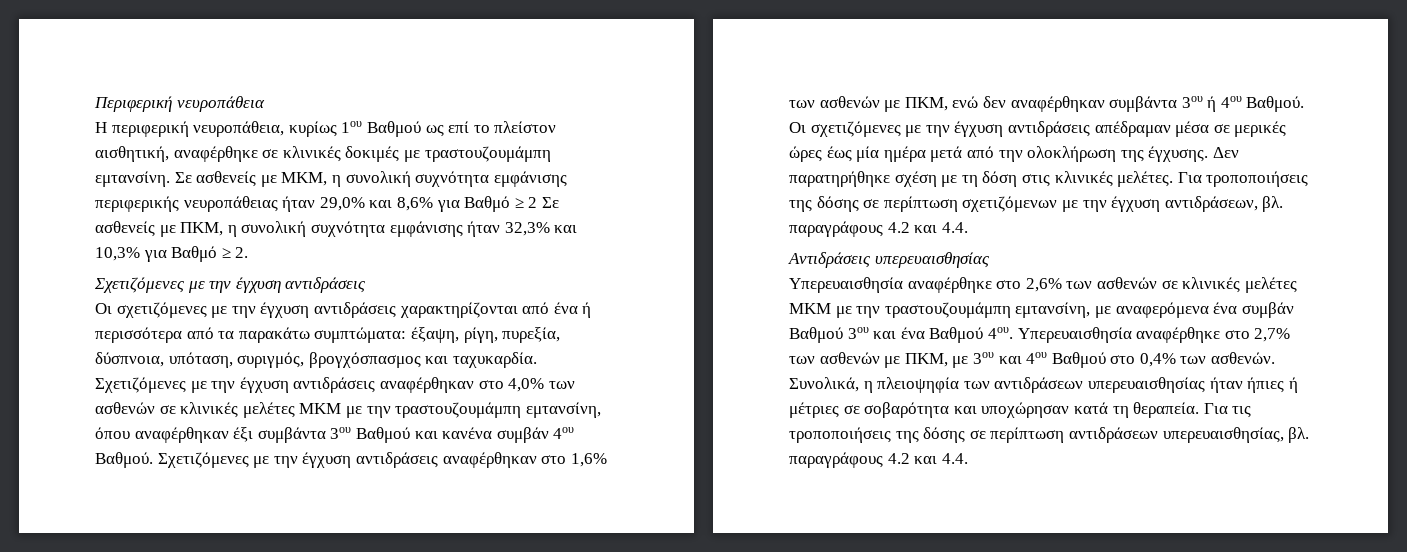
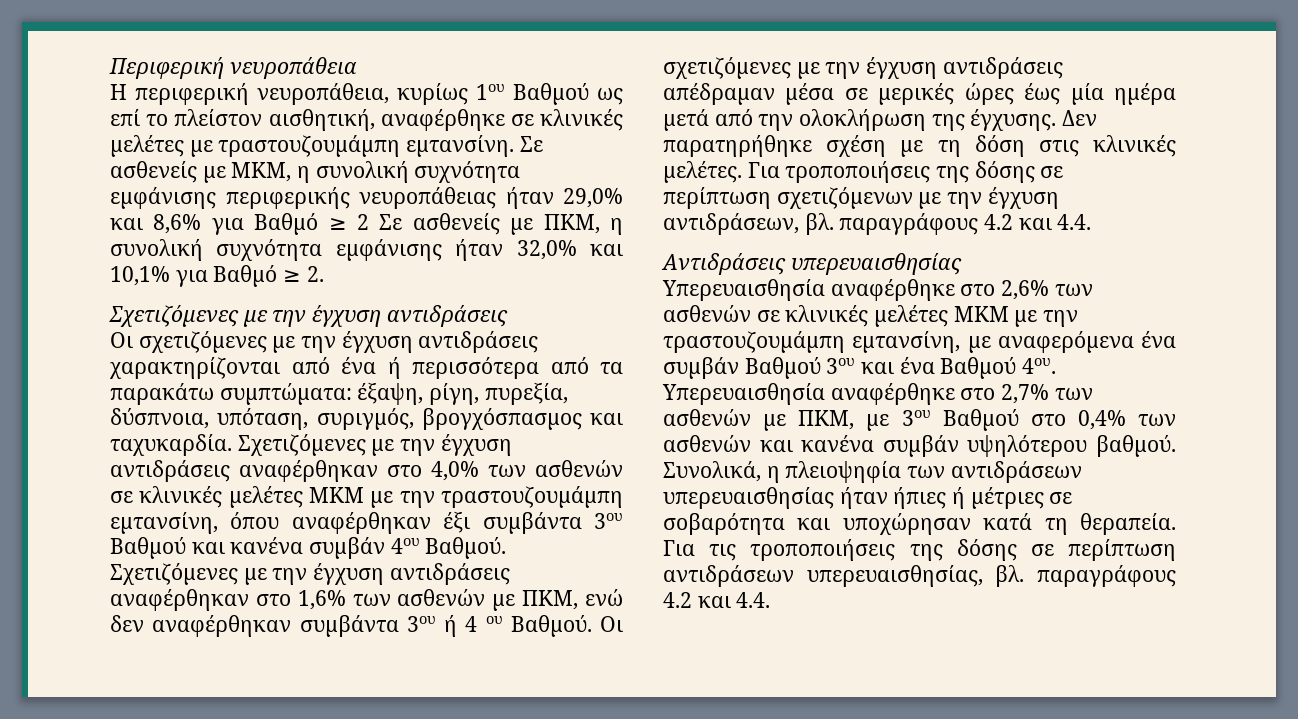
[345,146,400,162] δοκιμές -> [110,135,184,157] μελέτες
[504,222,578,236] [95,247,140,261] 32,3% και 10,3% -> [516,240,623,260] [110,266,170,286] 32,0% και 10,1%
[1220,95,1242,108] 4ου -> [465,616,503,632] 4 ου
[998,351,1048,364] και 4ου -> (931, 418) none
[1211,352,1276,364] ασθενών. -> [663,435,1176,457] ασθενών και κανένα συμβάν υψηλότερου βαθμού.

